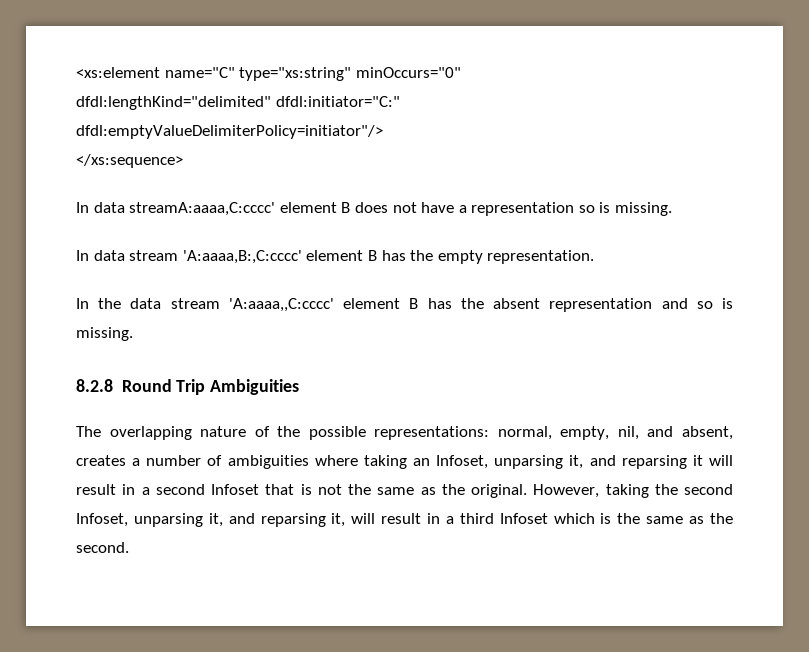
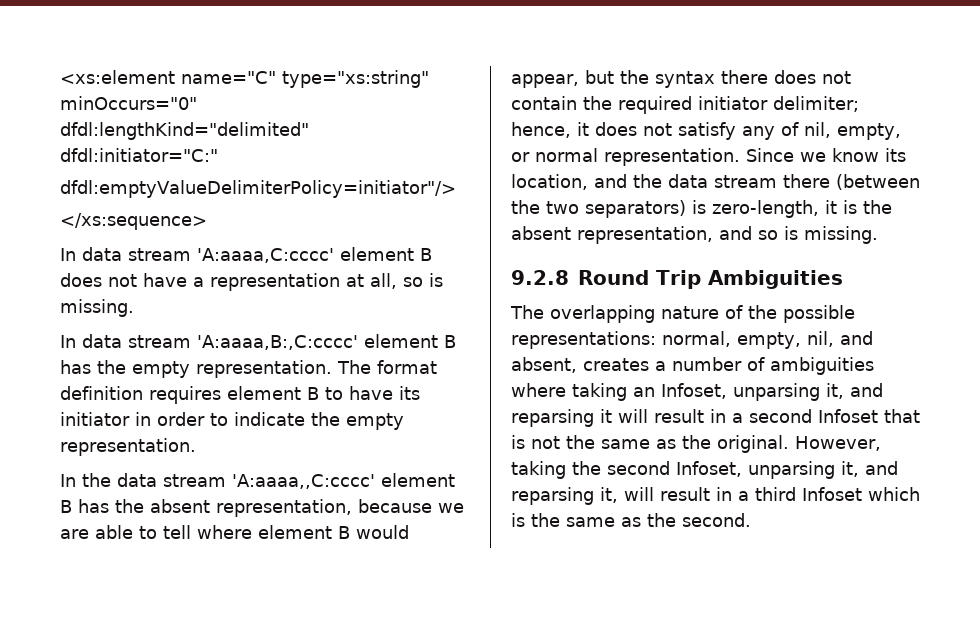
[129,202,276,216] streamA:aaaa,C:cccc' -> [128,248,334,263] stream 'A:aaaa,C:cccc'
(575, 209) none -> [346,273,397,289] at all,
(595, 257) none -> [337,360,437,374] [60,386,420,404] [60,412,404,430] [60,438,196,456] The format definition requires element B to have its initiator in order to indicate the empty representation.
[549,298,653,312] representation -> [216,499,464,517] [60,525,409,539] [511,70,851,88] [511,96,859,114] [511,122,901,140] [511,148,906,166] [511,174,920,190] [511,200,892,218] [511,226,713,244] representation, because we are able to tell where element B would appear, but the syntax there does not contain the required initiator delimiter; hence, it does not satisfy any of nil, empty, or normal representation. Since we know its location, and the data stream there (between the two separators) is zero-length, it is the absent representation,
[76,379,113,392] 8.2.8 -> [511,270,569,285] 9.2.8

